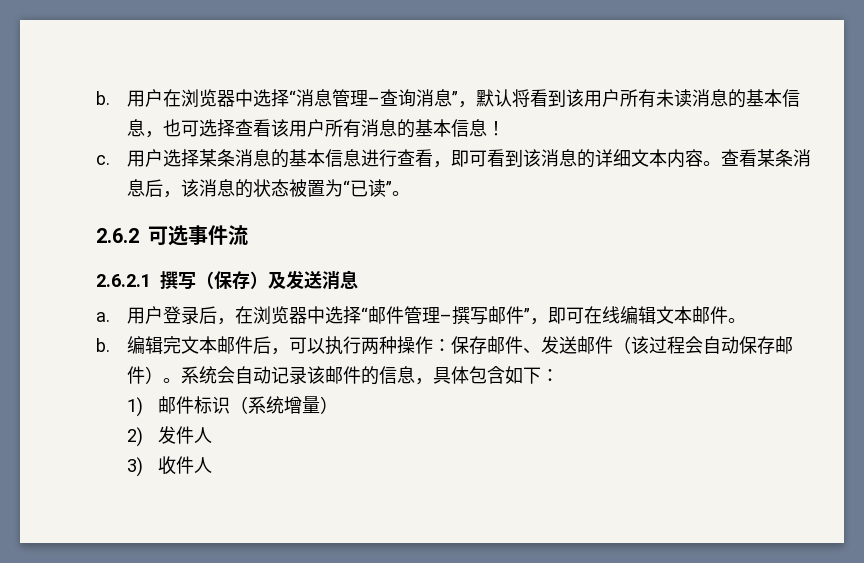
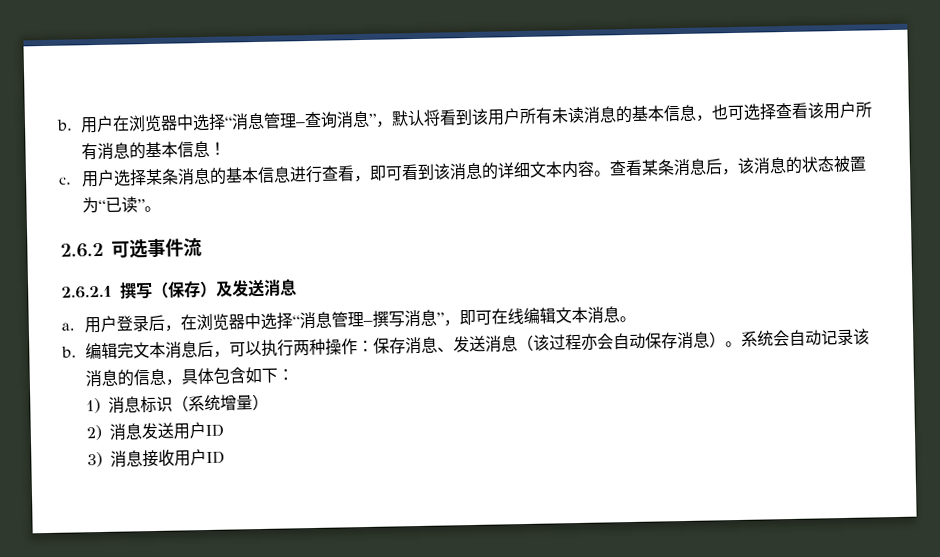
[368,306,405,324] 邮件 -> [298,311,332,330] 消息
[488,306,525,324] 邮件 -> [403,309,437,328] 消息
[692,306,729,324] 邮件 -> [586,306,620,324] 消息
[217,336,254,354] 邮件 -> [164,341,198,359] 消息
[487,336,614,354] 邮件、发送邮件 -> [404,335,518,355] 消息、发送消息
(686, 345) none -> [580,333,598,351] 亦
[775,336,794,354] [127,366,146,384] 邮件 -> [676,331,710,350] 消息
[325,366,362,384] 邮件 -> [84,369,118,388] 消息
[158,396,195,414] 邮件 -> [108,396,142,414] 消息
[158,426,213,444] [127,456,213,477] 发件人 // 3)收件人 -> [108,422,224,441] [86,449,225,468] 消息发送用户ID // 3)消息接收用户ID

